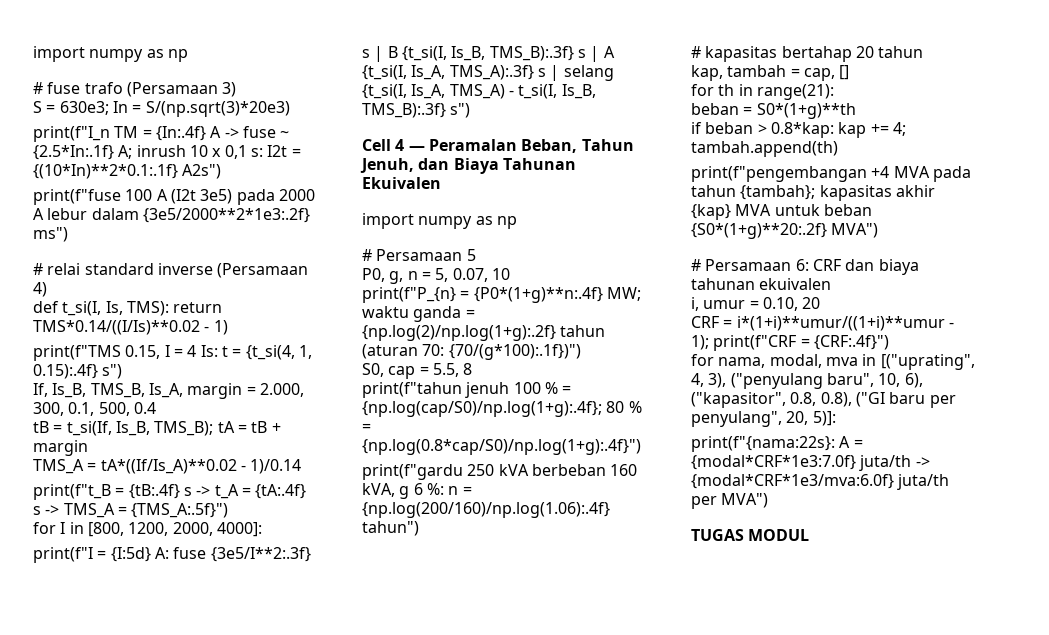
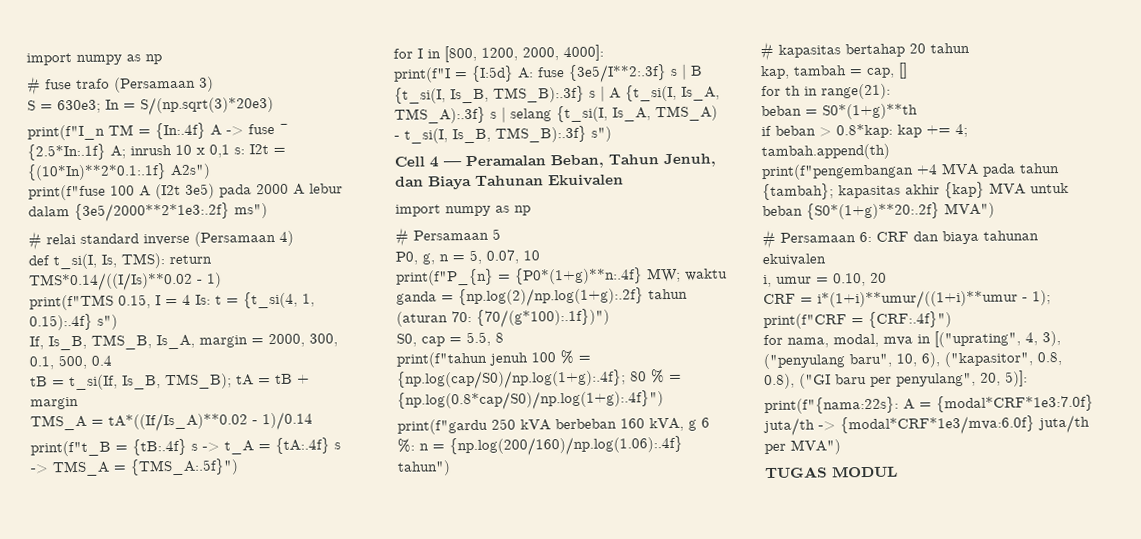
[259,383,304,397] 2.000, -> [268,333,305,348] 2000,

